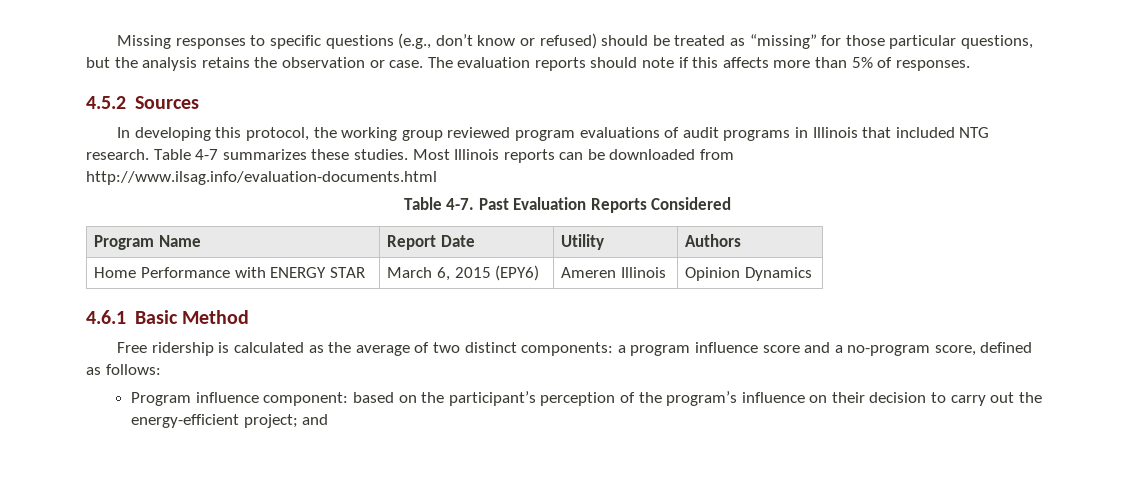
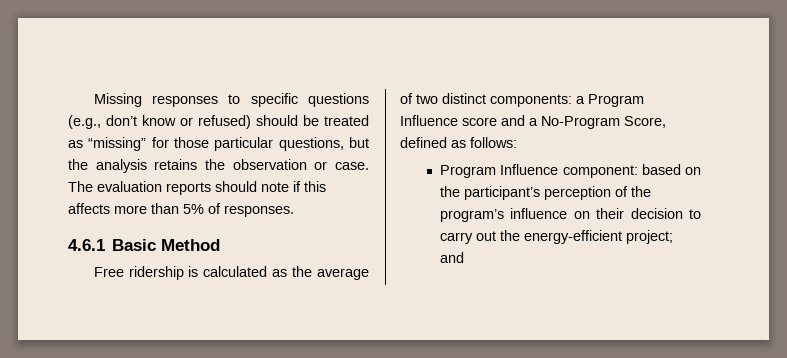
[86,96,199,109] [117,127,990,141] [86,149,735,163] [86,171,437,185] [403,197,732,213] [94,235,202,250] [387,235,476,250] [561,234,605,250] [685,234,742,247] [94,267,365,278] [387,265,540,281] [561,267,667,278] [685,267,813,281] // 4.5.2 Sources // In developing this protocol, the working group reviewed program evaluations of audit programs in Illinois that included NTG research. Table 4-7 summarizes these studies. Most Illinois reports can be downloaded from http://www.ilsag.info/evaluation-documents.html // Table 4-7. Past Evaluation Reports Considered // Program Name | Report Date | Utility | Authors // Home Performance with ENERGY STAR | March 6, 2015 (EPY6) | Ameren Illinois | Opinion Dynamics -> (294, 211) none
[630,342,758,356] program influence -> [588,94,644,107] [400,115,458,126] Program Influence
[847,345,976,356] no-program score, -> [541,116,666,129] No-Program Score,
[195,392,259,403] influence -> [500,164,559,175] Influence

